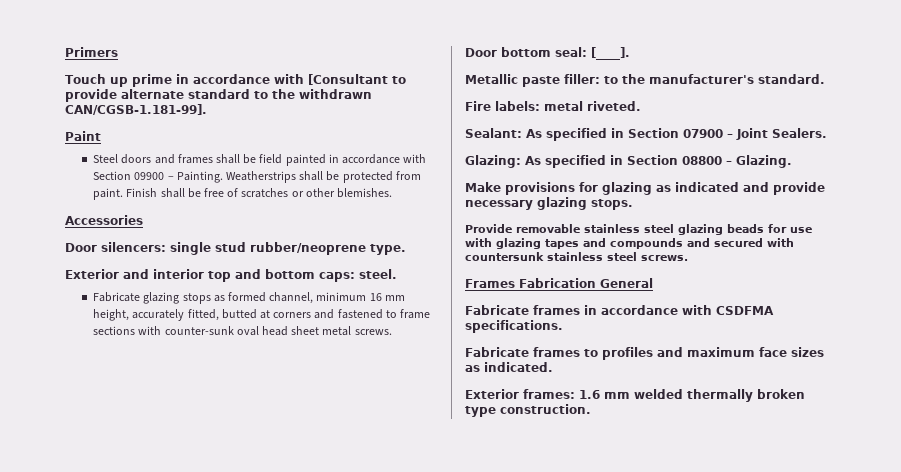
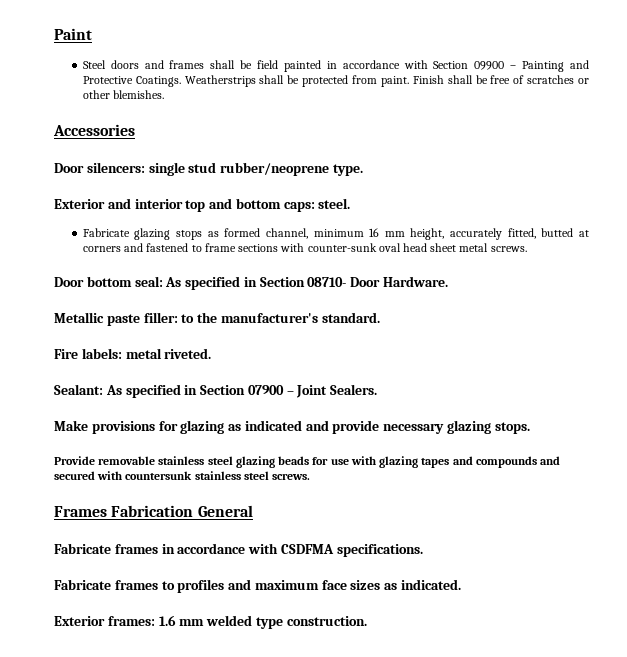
[65,47,118,57] [65,74,406,87] [65,89,372,102] [65,104,207,115] Primers // Touch up prime in accordance with [Consultant to provide alternate standard to the withdrawn CAN/CGSB-1.181-99]. // -> (54, 34) none
[176,171,223,183] Painting. -> [522,60,589,72] [82,76,181,87] Painting and Protective Coatings.
[591,47,630,60] [____]. -> [165,276,449,290] As specified in Section 08710- Door Hardware.
[465,155,792,168] // Glazing: As specified in Section 08800 – Glazing. -> (378, 389) none
[687,389,805,402] thermally broken -> (253, 620) none

